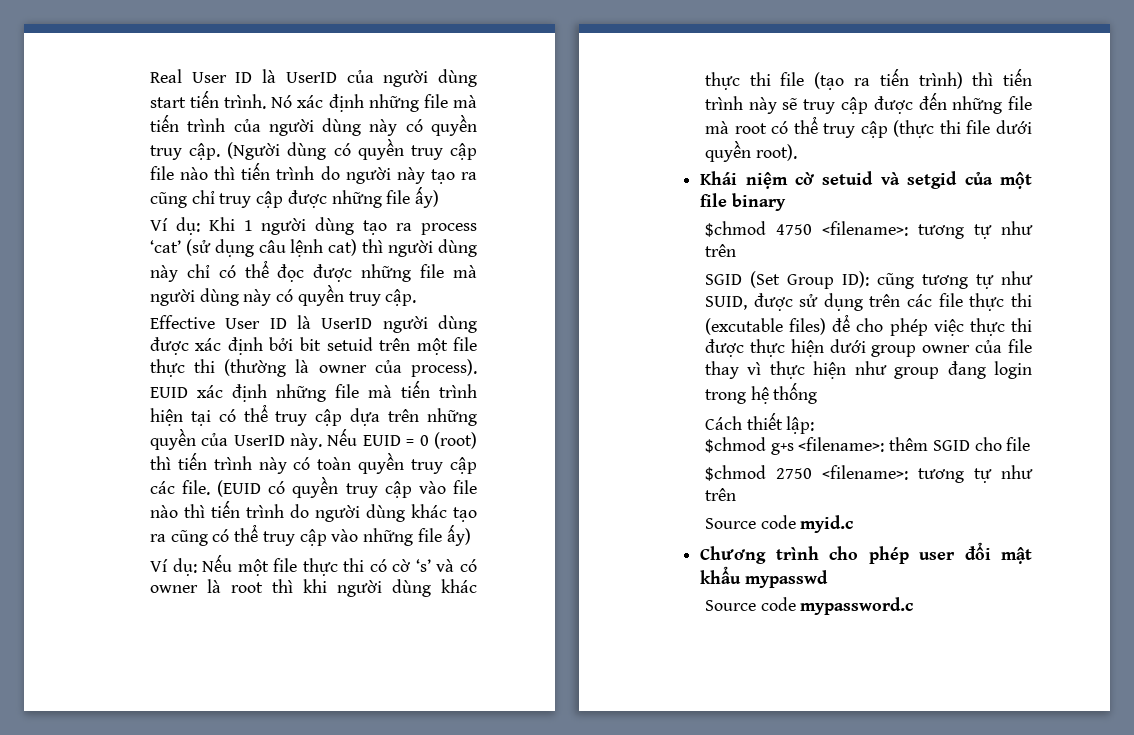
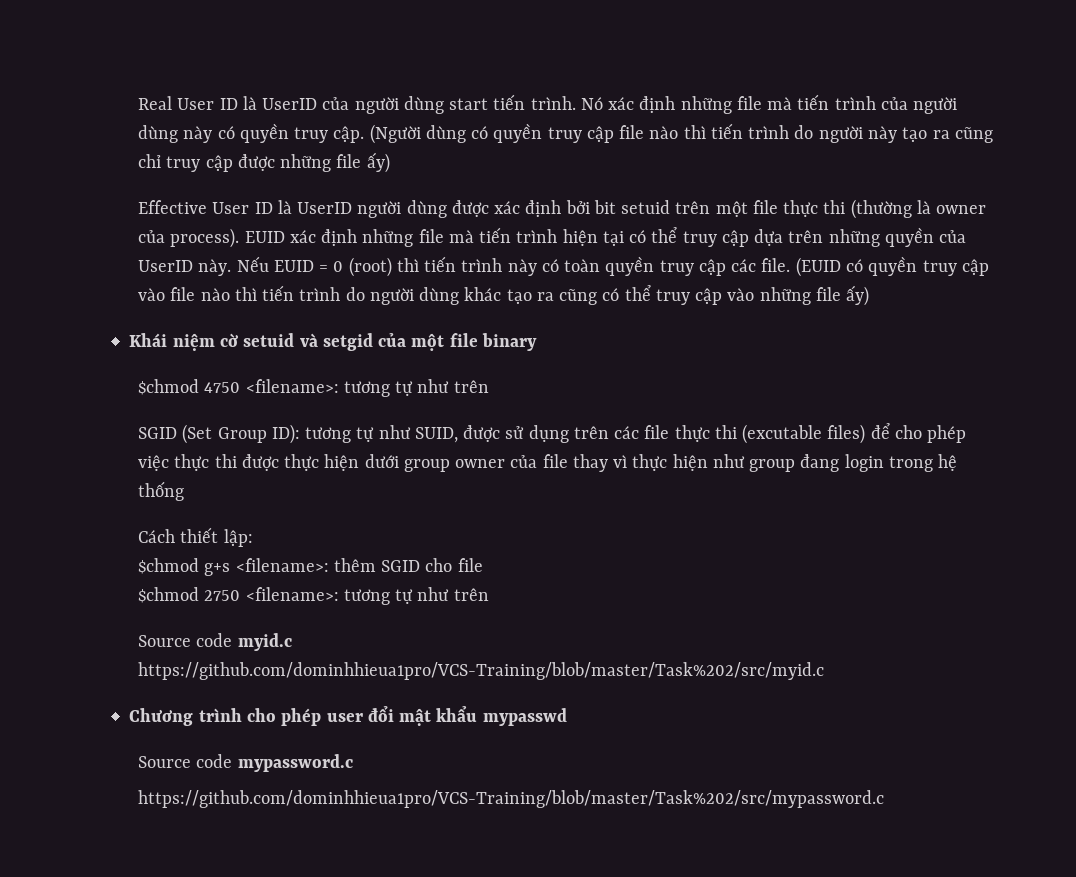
[149,217,477,235] [149,239,477,257] [149,260,477,282] [149,284,417,306] // Ví dụ: Khi 1 người dùng tạo ra process ‘cat’ (sử dụng câu lệnh cat) thì người dùng này chỉ có thể đọc được những file mà người dùng này có quyền truy cập. -> (390, 162) none
[149,554,478,576] [149,579,477,597] [704,68,1032,90] [704,92,1032,114] [704,116,1032,138] [704,140,797,162] // Ví dụ: Nếu một file thực thi có cờ ‘s’ và có owner là root thì khi người dùng khác thực thi file (tạo ra tiến trình) thì tiến trình này sẽ truy cập được đến những file mà root có thể truy cập (thực thi file dưới quyền root). -> (870, 295) none
[876,273,914,289] cũng -> (300, 434) none
(854, 524) none -> [137,662,824,680] // https://github.com/dominhhieua1pro/VCS-Training/blob/master/Task%202/src/myid.c
(914, 606) none -> [137,790,884,808] // https://github.com/dominhhieua1pro/VCS-Training/blob/master/Task%202/src/mypassword.c

